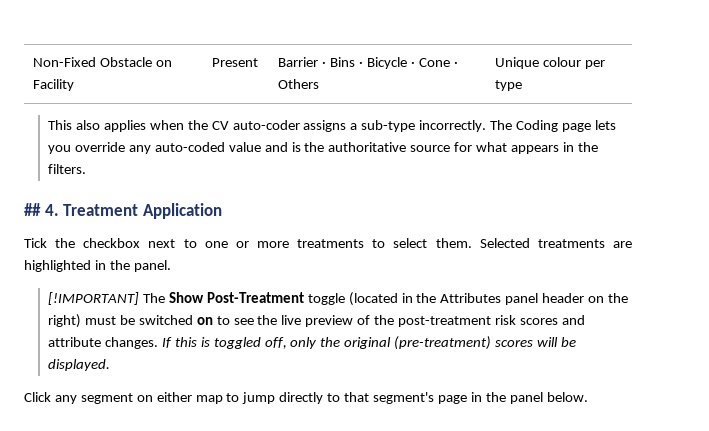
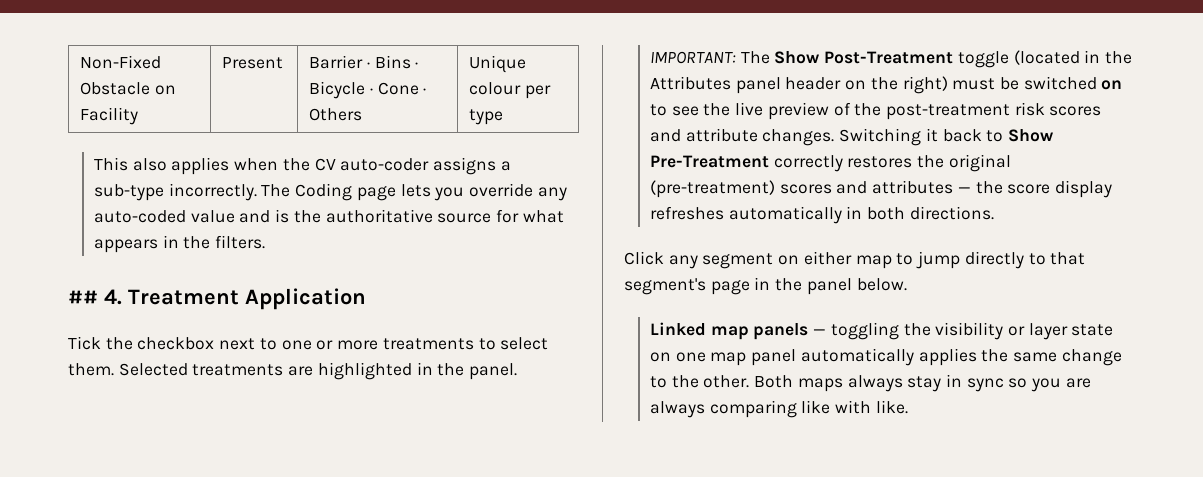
[48,292,140,305] [!IMPORTANT] -> [649,51,736,64] IMPORTANT:
[161,336,576,350] [48,359,111,371] If this is toggled off, only the original (pre-treatment) scores will be displayed. -> [839,128,1053,146] [649,154,1011,172] [649,180,1112,198] [649,206,994,224] Switching it back to Show Pre-Treatment correctly restores the original (pre-treatment) scores and attributes — the score display refreshes automatically in both directions.
(588, 397) none -> [649,322,1114,340] [649,348,1122,366] [649,374,1091,392] [649,400,908,418] // Linked map panels — toggling the visibility or layer state on one map panel automatically applies the same change to the other. Both maps always stay in sync so you are always comparing like with like.

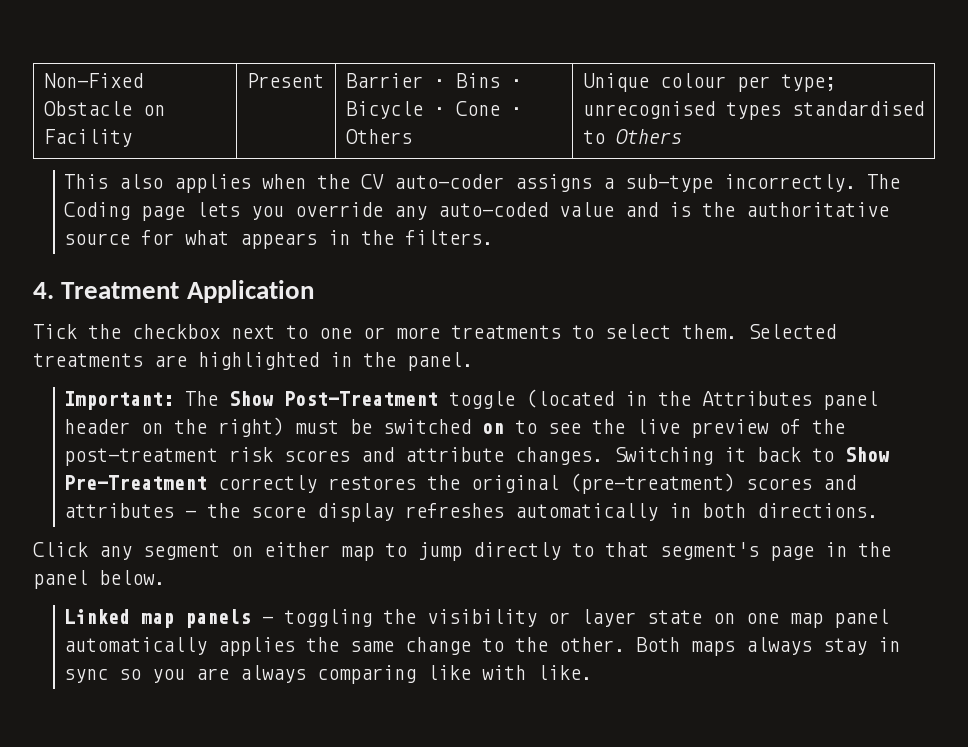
[469,109,504,125] type -> [780,74,836,92] [582,101,924,120] [582,129,682,144] type; unrecognised types standardised to Others
[68,290,98,304] ## -> (494, 237) none
[649,51,736,64] IMPORTANT: -> [64,391,175,410] Important:

